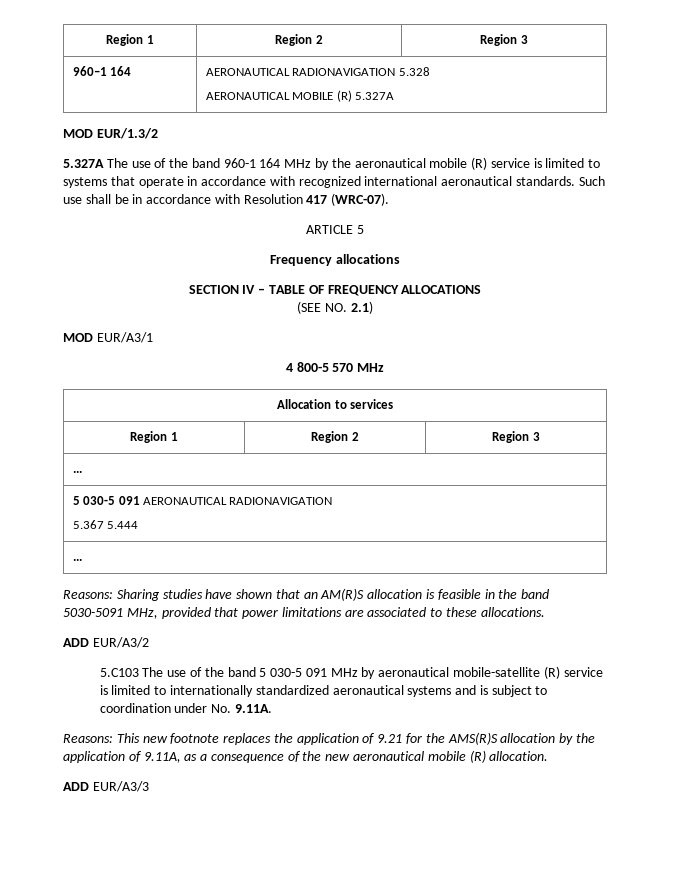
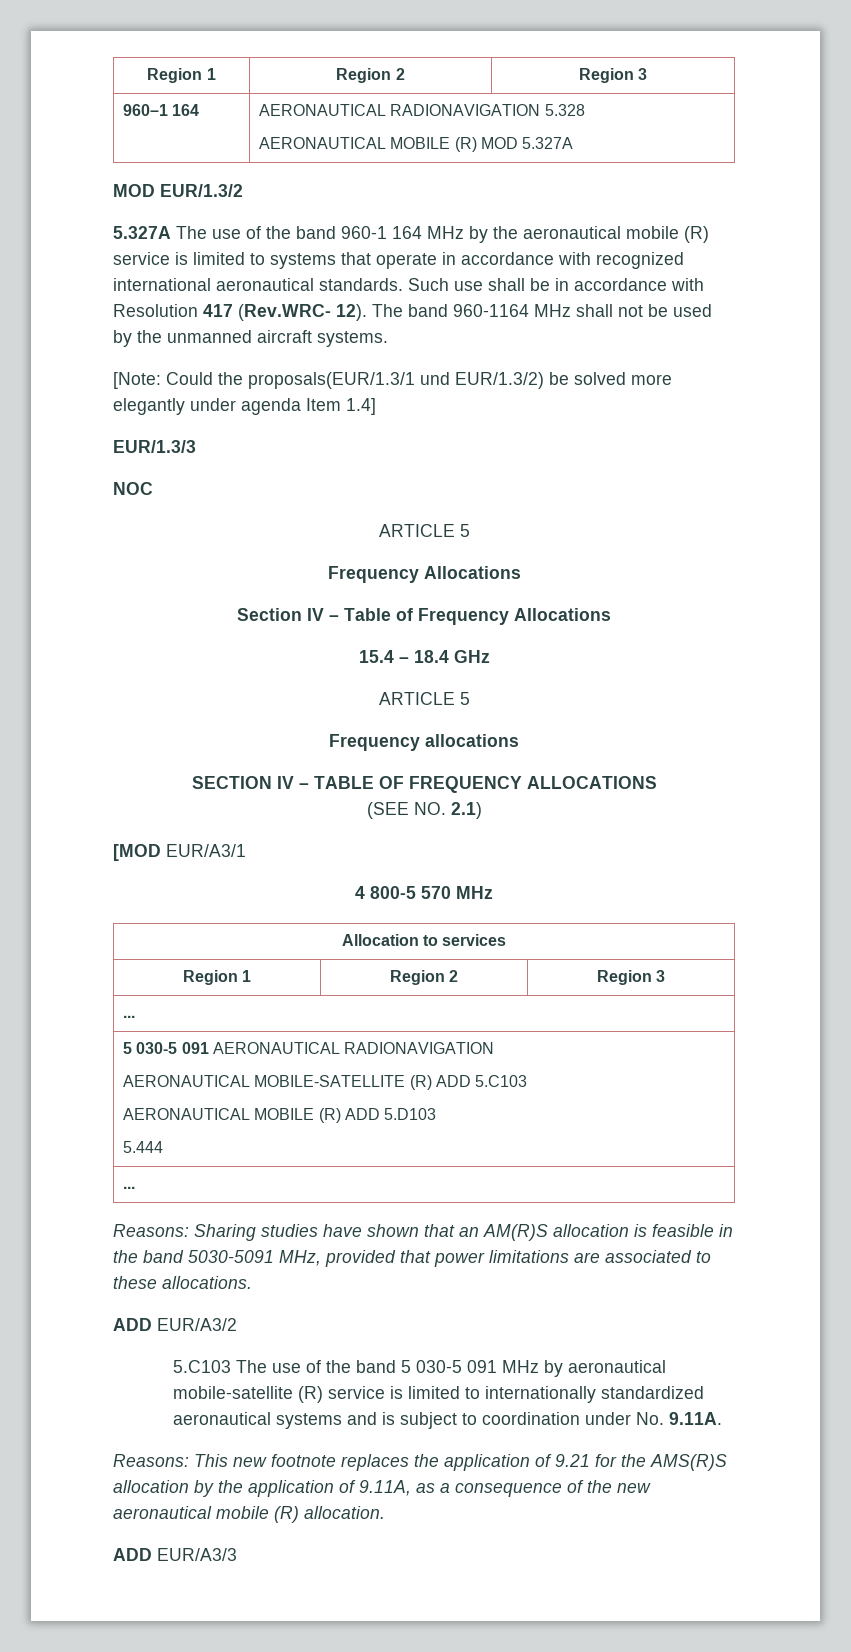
(352, 96) none -> [481,137,519,149] MOD
[331,193,390,206] (WRC-07). -> [238,304,712,321] [113,330,388,347] [113,372,672,389] [113,398,376,415] [113,440,196,453] [113,482,153,495] [378,524,470,537] [327,566,521,583] [237,608,611,625] [358,650,490,663] (Rev.WRC- 12). The band 960-1164 MHz shall not be used by the unmanned aircraft systems. // [Note: Could the proposals(EUR/1.3/1 und EUR/1.3/2) be solved more elegantly under agenda Item 1.4] // EUR/1.3/3 // NOC // ARTICLE 5 // Frequency Allocations // Section IV – Table of Frequency Allocations // 15.4 – 18.4 GHz
[63,333,93,342] MOD -> [113,844,161,861] [MOD
[72,520,104,529] 5.367 -> [123,1075,528,1090] [123,1108,437,1123] AERONAUTICAL MOBILE-SATELLITE (R) ADD 5.C103 // AERONAUTICAL MOBILE (R) ADD 5.D103 //

